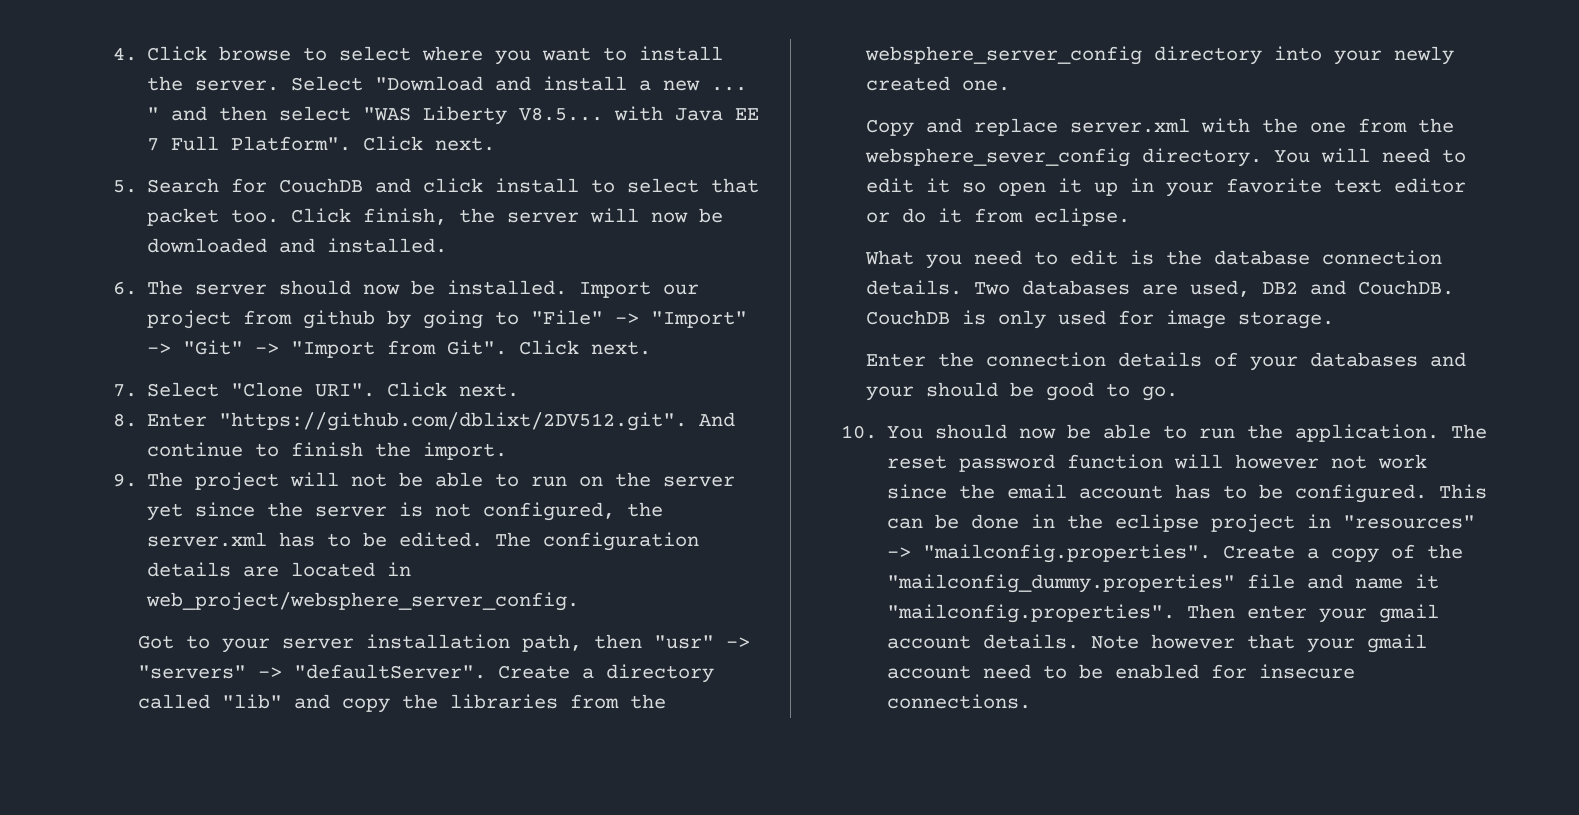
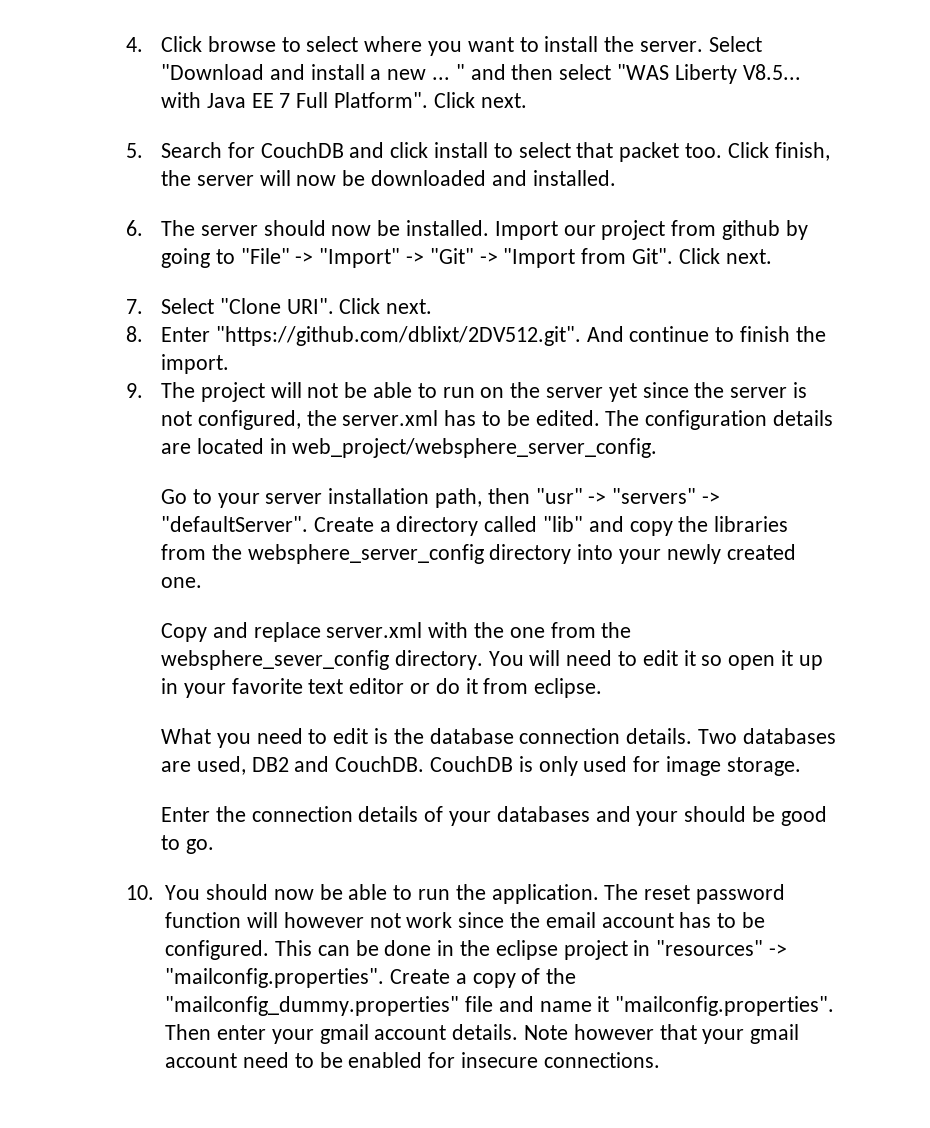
[138,635,175,649] Got -> [160,489,187,504] Go

